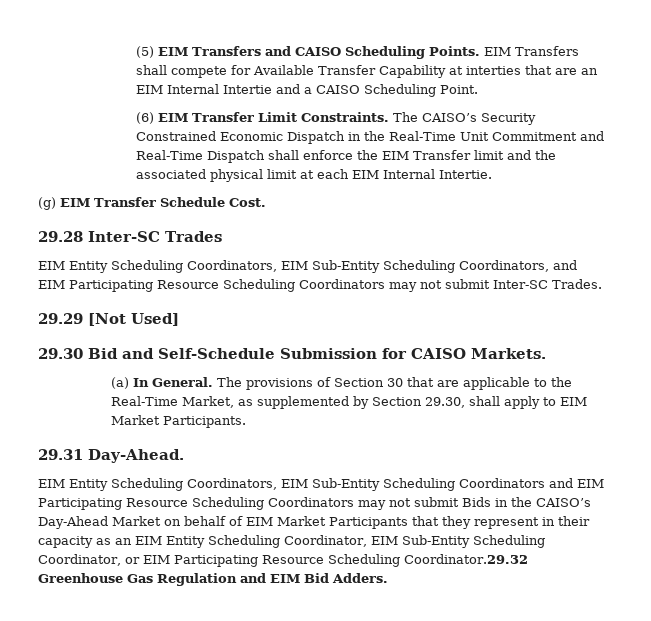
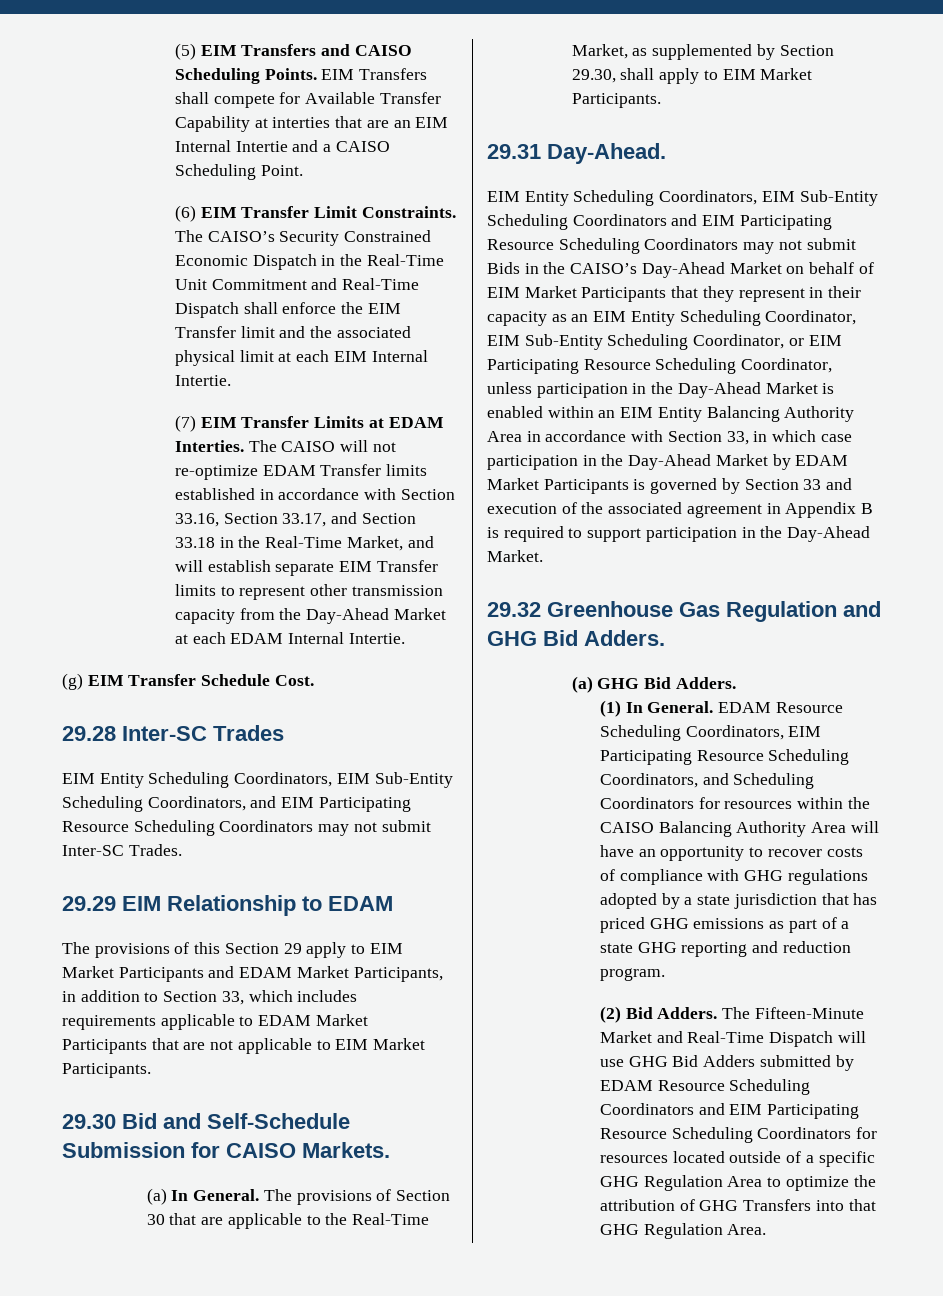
(492, 174) none -> [174,415,444,432] [174,440,396,452] [174,464,428,480] [174,488,455,500] [174,512,416,527] [174,536,434,551] [174,560,438,576] [174,584,443,600] [174,608,446,624] [174,632,405,644] // (7) EIM Transfer Limits at EDAM Interties. The CAISO will not re-optimize EDAM Transfer limits established in accordance with Section 33.16, Section 33.17, and Section 33.18 in the Real-Time Market, and will establish separate EIM Transfer limits to represent other transmission capacity from the Day-Ahead Market at each EDAM Internal Intertie.
[88,313,179,326] [Not Used] -> [122,895,393,916] [62,942,403,958] [62,966,443,982] [62,990,358,1005] [62,1014,368,1030] [62,1038,426,1054] [62,1063,151,1078] EIM Relationship to EDAM // The provisions of this Section 29 apply to EIM Market Participants and EDAM Market Participants, in addition to Section 33, which includes requirements applicable to EDAM Market Participants that are not applicable to EIM Market Participants.
[403,554,528,564] Coordinator.29.32 -> [741,358,833,373] [487,382,835,398] [487,406,855,422] [487,430,852,445] [487,454,849,470] [487,478,853,494] [487,502,874,518] [487,526,871,542] [487,550,543,562] [487,602,541,617] Coordinator, unless participation in the Day-Ahead Market is enabled within an EIM Entity Balancing Authority Area in accordance with Section 33, in which case participation in the Day-Ahead Market by EDAM Market Participants is governed by Section 33 and execution of the associated agreement in Appendix B is required to support participation in the Day-Ahead Market. // 29.32
[270,573,388,583] EIM Bid Adders. -> [487,630,665,646] [571,676,736,693] [599,700,843,717] [599,725,822,741] [599,749,850,765] [599,773,815,789] [599,797,870,809] [599,821,879,837] [599,845,863,861] [599,869,868,885] [599,893,878,909] [599,917,850,933] [599,941,851,957] [599,968,665,981] [599,1006,864,1023] [599,1031,866,1047] [599,1055,854,1071] [599,1079,811,1095] [599,1103,860,1119] [599,1127,878,1143] [599,1151,875,1167] [599,1175,876,1191] [599,1199,876,1211] [599,1223,767,1239] GHG Bid Adders. // (a) GHG Bid Adders. // (1) In General. EDAM Resource Scheduling Coordinators, EIM Participating Resource Scheduling Coordinators, and Scheduling Coordinators for resources within the CAISO Balancing Authority Area will have an opportunity to recover costs of compliance with GHG regulations adopted by a state jurisdiction that has priced GHG emissions as part of a state GHG reporting and reduction program. // (2) Bid Adders. The Fifteen-Minute Market and Real-Time Dispatch will use GHG Bid Adders submitted by EDAM Resource Scheduling Coordinators and EIM Participating Resource Scheduling Coordinators for resources located outside of a specific GHG Regulation Area to optimize the attribution of GHG Transfers into that GHG Regulation Area.

